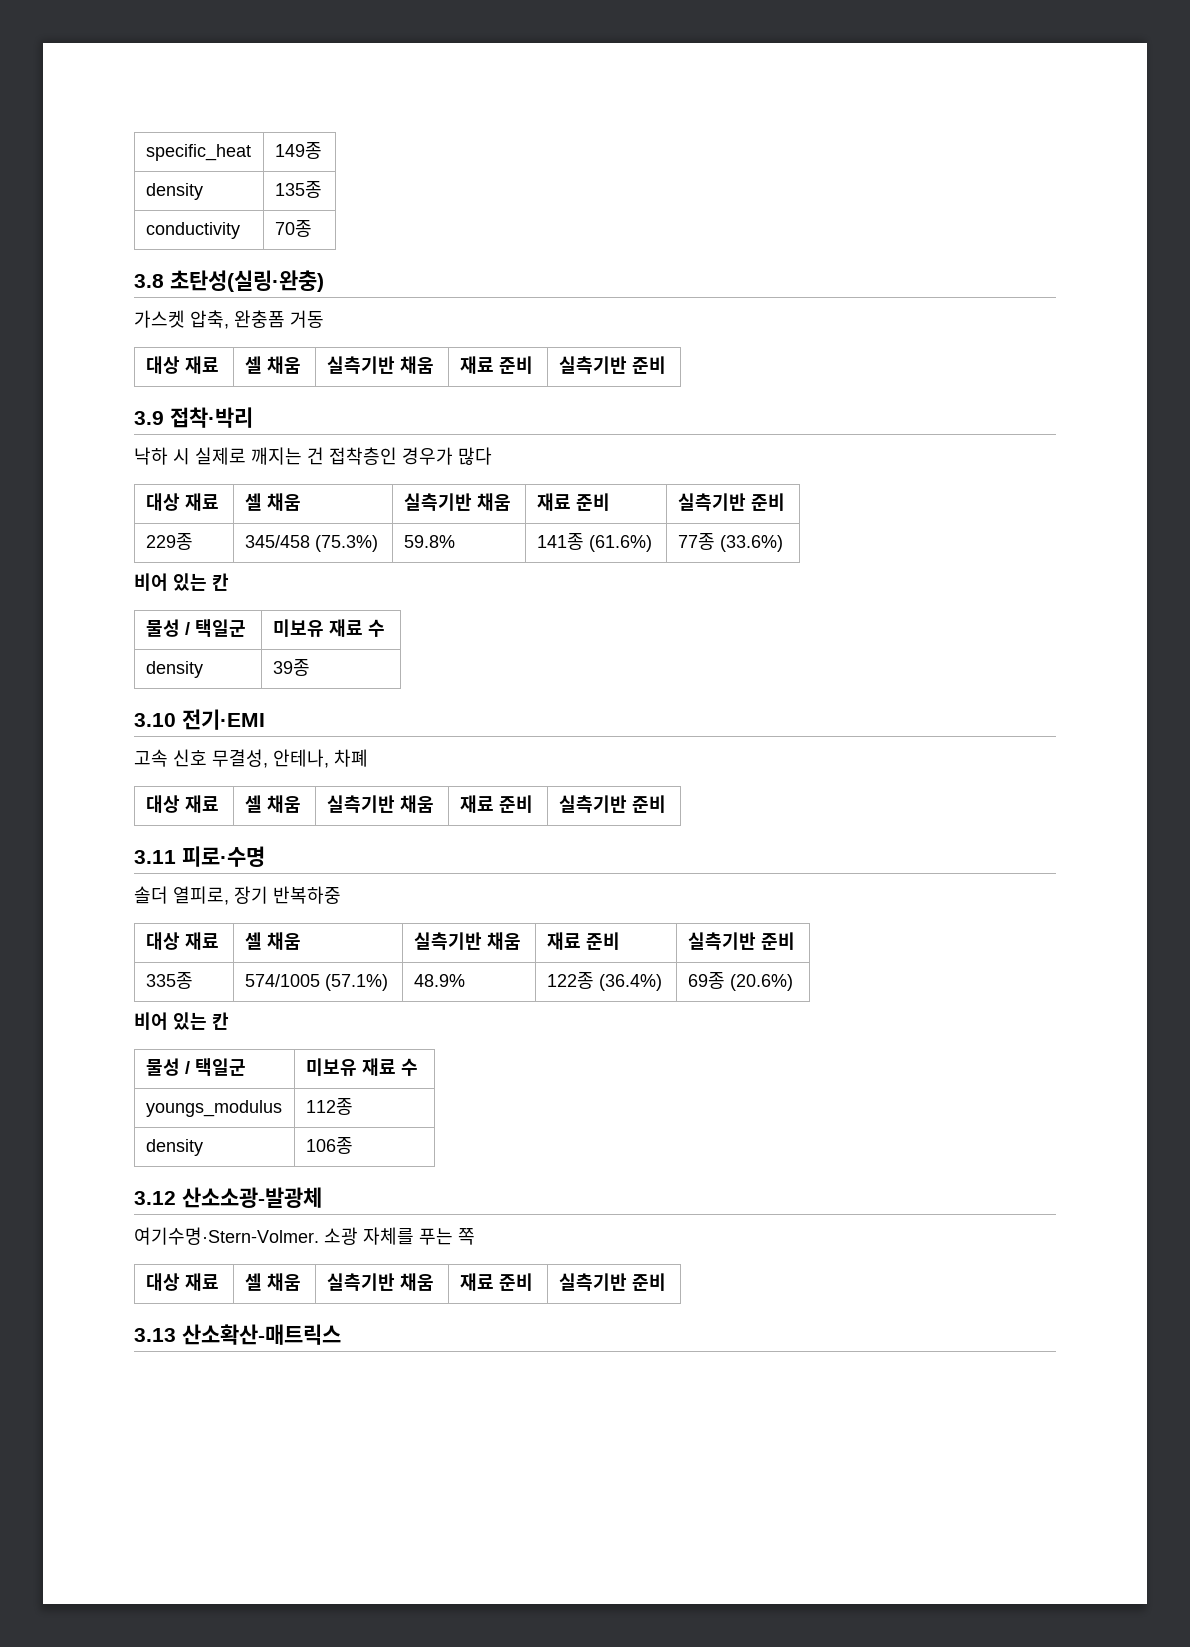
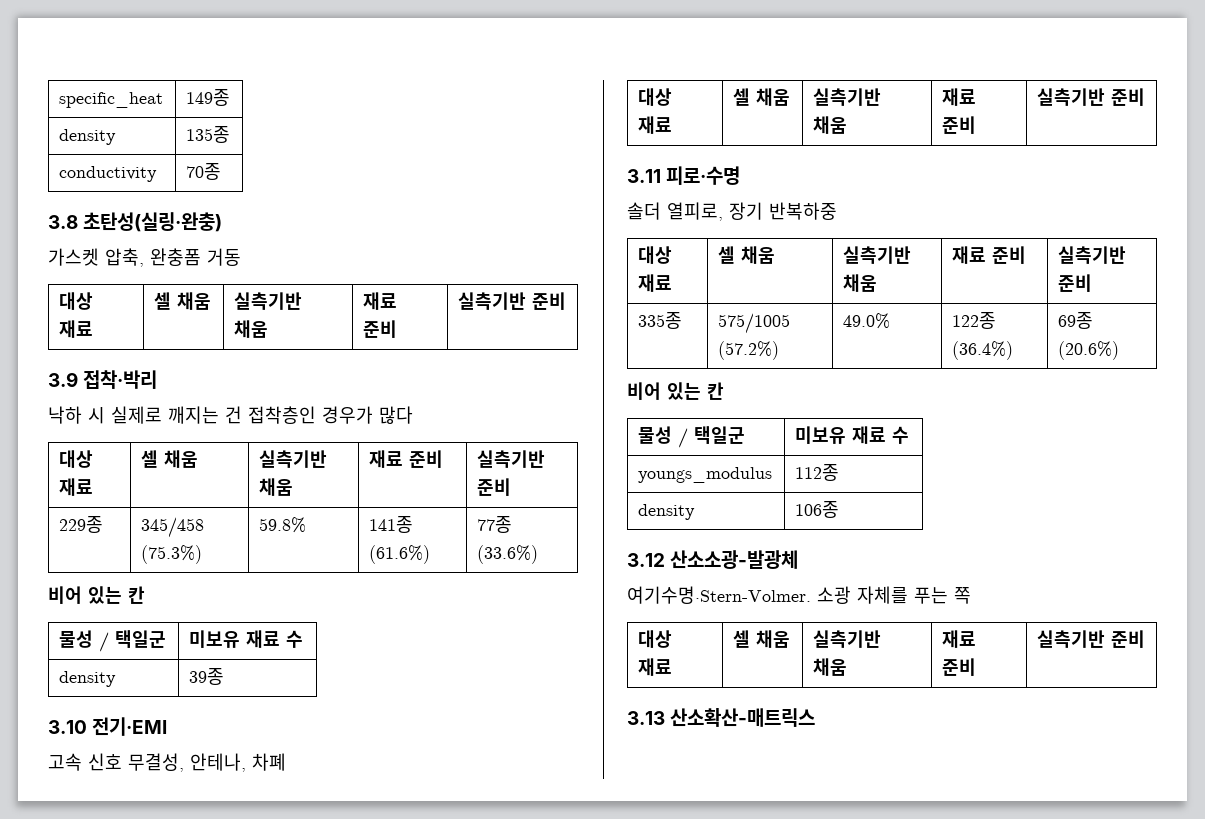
[244,974,388,991] [413,974,465,987] 574/1005 (57.1%) | 48.9% -> [718,313,791,334] [718,341,780,360] [843,313,891,329] 575/1005 (57.2%) | 49.0%

